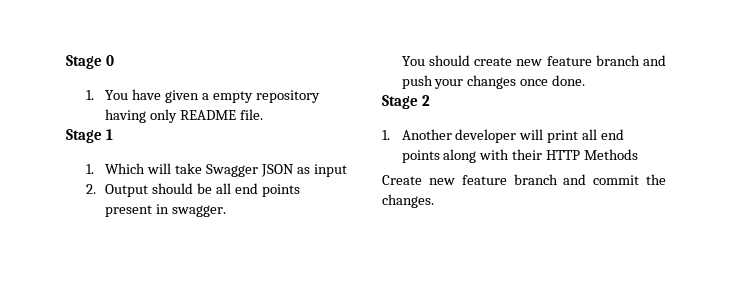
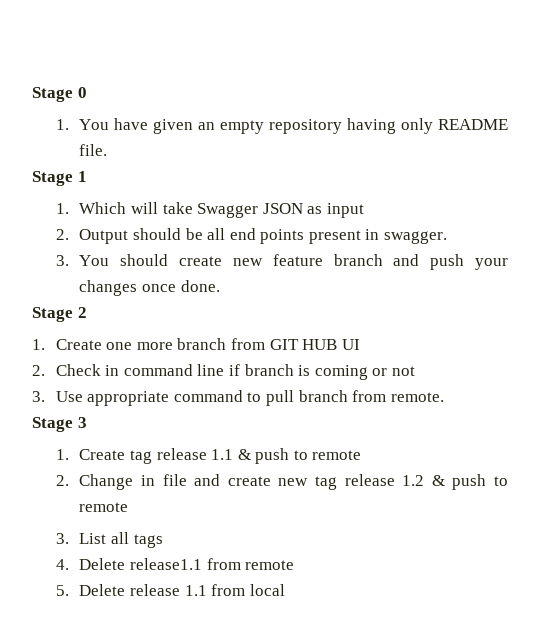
[201,93,209,100] a -> [198,122,216,130] an
(226, 211) none -> [55,255,69,266] 3.
[401,129,625,143] [401,149,639,163] [382,174,666,185] [382,194,434,208] Another developer will print all end points along with their HTTP Methods // Create new feature branch and commit the changes. -> [55,338,360,350] [32,364,415,380] [32,390,444,406] [32,417,87,432] [55,448,362,464] [55,474,508,490] [79,502,129,512] [55,532,163,548] [55,558,295,570] [55,584,285,596] Create one more branch from GIT HUB UI // 2. Check in command line if branch is coming or not // 3. Use appropriate command to pull branch from remote. // Stage 3 // 1. Create tag release 1.1 & push to remote // 2. Change in file and create new tag release 1.2 & push to remote // 3. List all tags // 4. Delete release1.1 from remote // 5. Delete release 1.1 from local

